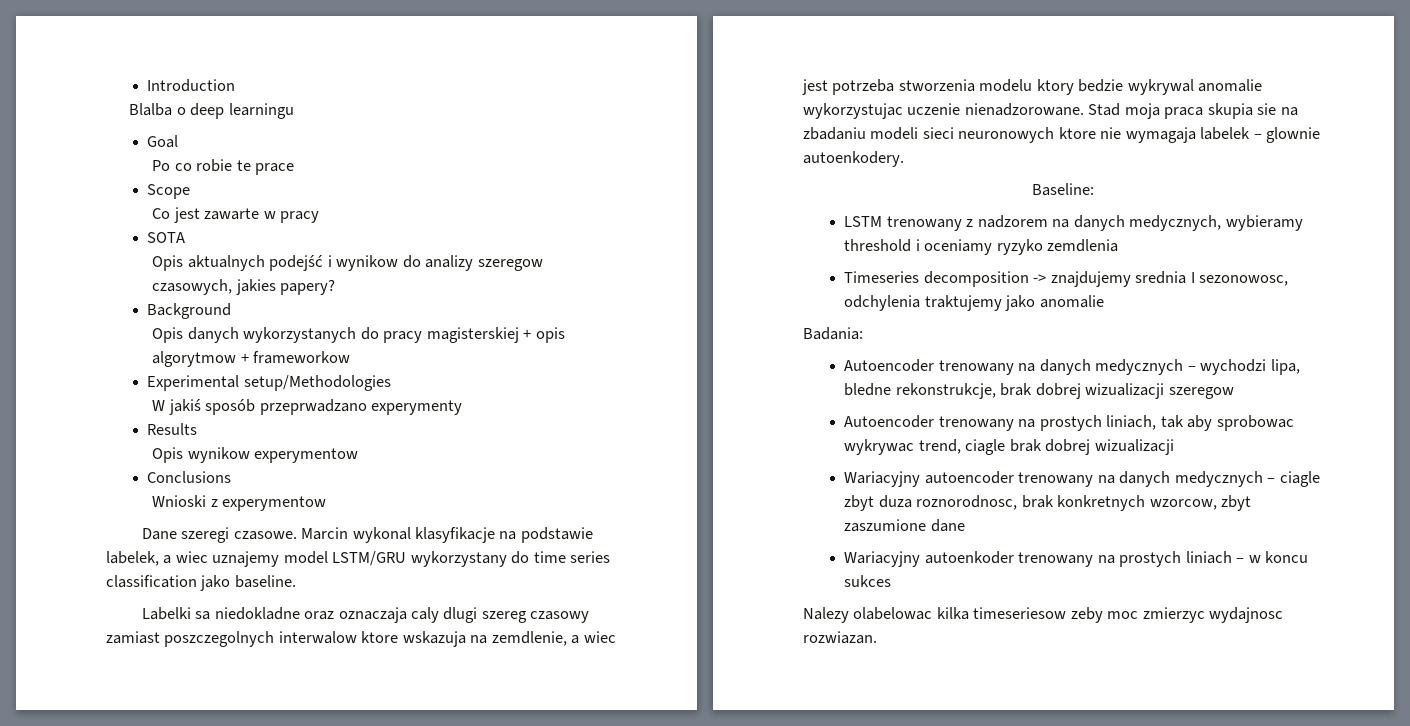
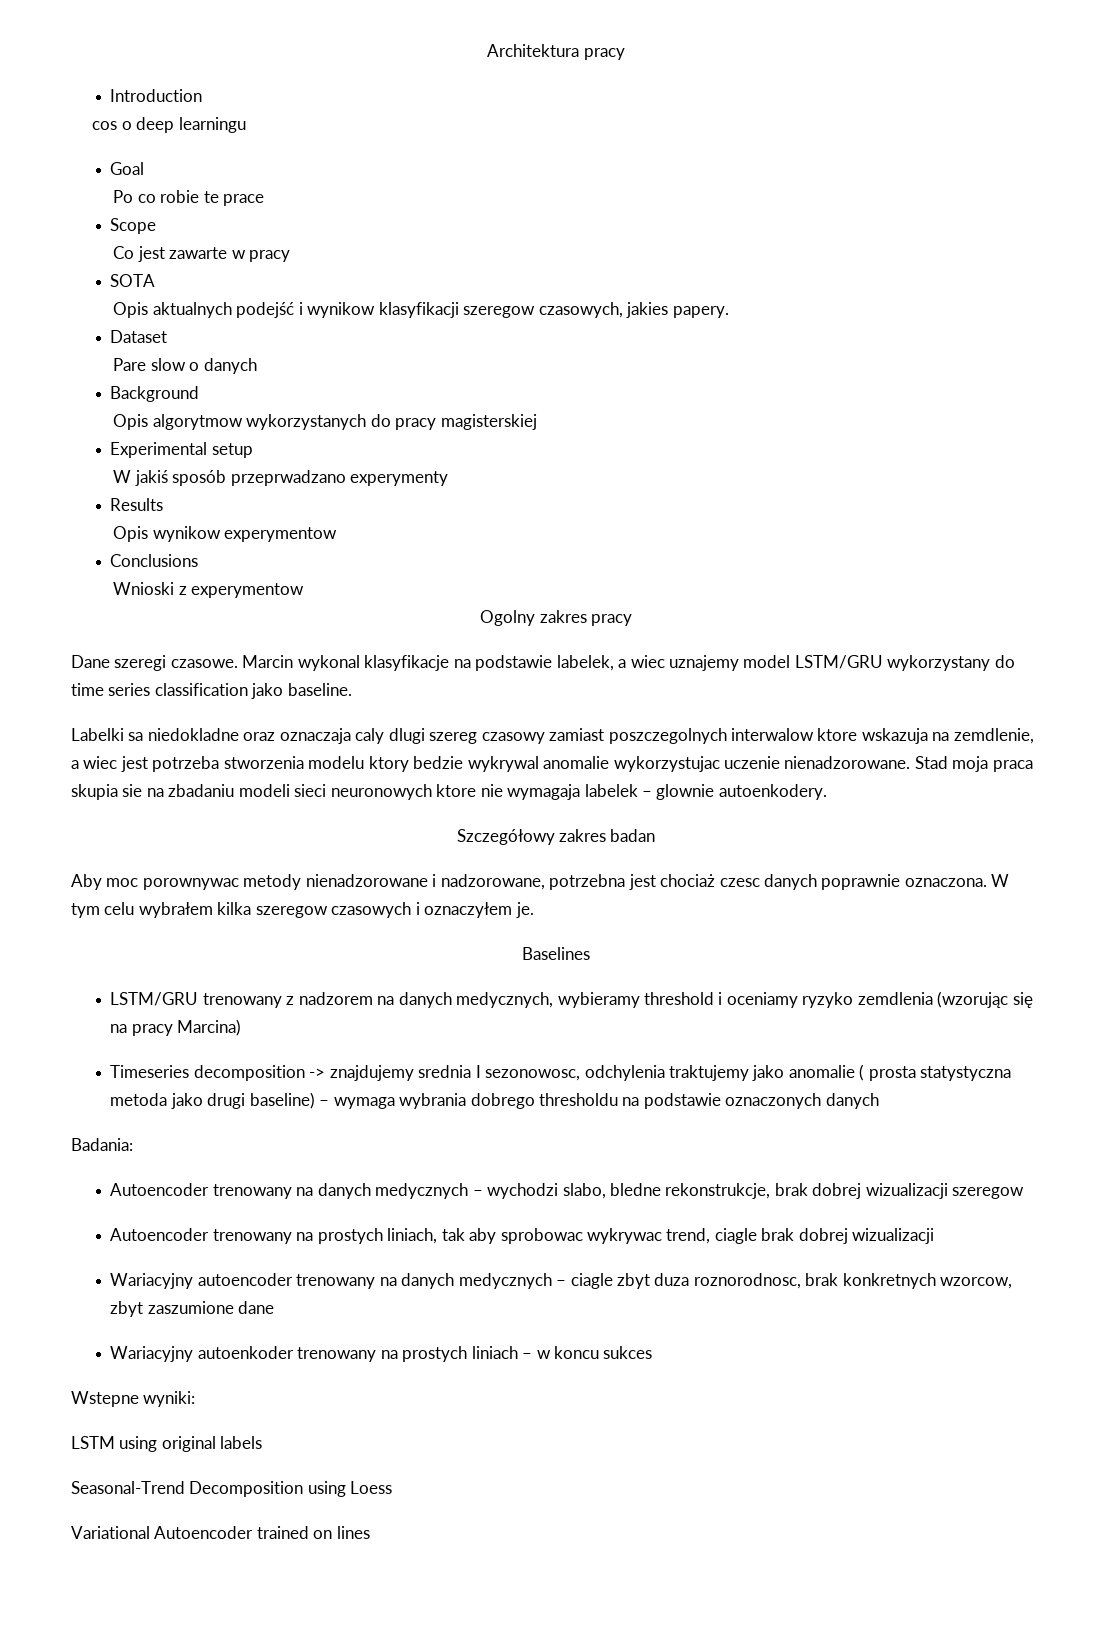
(147, 85) none -> [487,44,625,60] Architektura pracy //
[129,103,173,116] Blalba -> [92,121,118,130] cos
[402,255,474,271] do analizy -> [378,302,459,318] klasyfikacji
[280,279,336,295] papery? -> [672,306,729,318] [110,330,168,343] [113,358,257,374] papery. // Dataset // Pare slow o danych
[187,327,239,343] danych -> [152,414,243,430] algorytmow
[523,327,565,343] [152,351,351,367] + opis algorytmow + frameworkow -> (537, 422) none
[243,375,391,391] setup/Methodologies -> [211,443,253,458] setup
(327, 503) none -> [480,610,632,626] // Ogolny zakres pracy
[1031,183,1094,196] [844,216,883,227] Baseline: // LSTM -> [456,829,656,845] [71,874,1010,890] [71,902,534,918] [522,947,590,960] [110,992,199,1006] Szczegółowy zakres badan // Aby moc porownywac metody nienadzorowane i nadzorowane, potrzebna jest chociaż czesc danych poprawnie oznaczona. W tym celu wybrałem kilka szeregow czasowych i oznaczyłem je. // Baselines // LSTM/GRU
(1119, 245) none -> [937,991,1033,1008] [110,1019,242,1036] (wzorując się na pracy Marcina)
(1104, 301) none -> [859,1064,1012,1081] [110,1092,879,1109] ( prosta statystyczna metoda jako drugi baseline) – wymaga wybrania dobrego thresholdu na podstawie oznaczonych danych
[1270,359,1300,375] lipa, -> [562,1183,606,1199] slabo,
[803,607,1284,623] [803,631,877,644] Nalezy olabelowac kilka timeseriesow zeby moc zmierzyc wydajnosc rozwiazan. -> [71,1391,196,1407] [71,1436,263,1452] [71,1481,393,1497] [71,1526,370,1539] Wstepne wyniki: // LSTM using original labels // Seasonal-Trend Decomposition using Loess // Variational Autoencoder trained on lines

